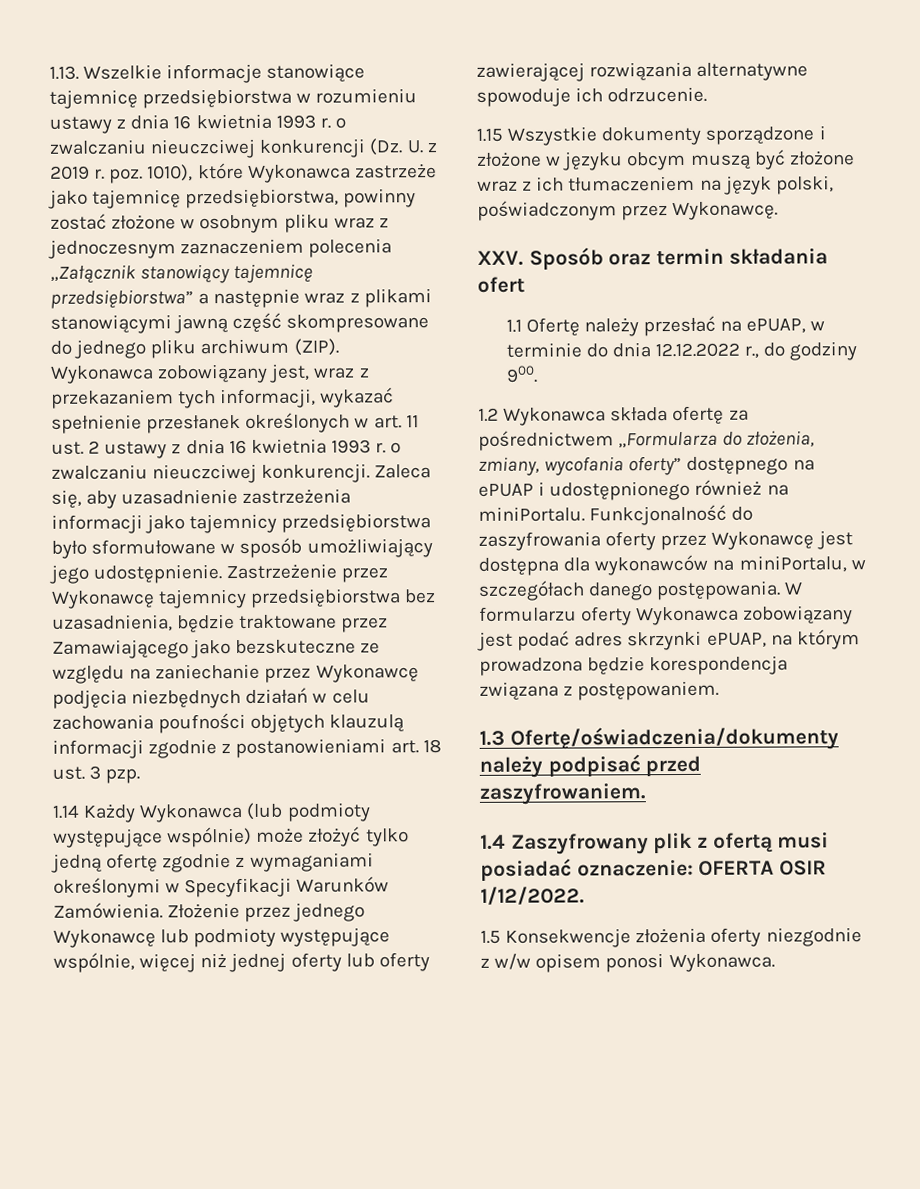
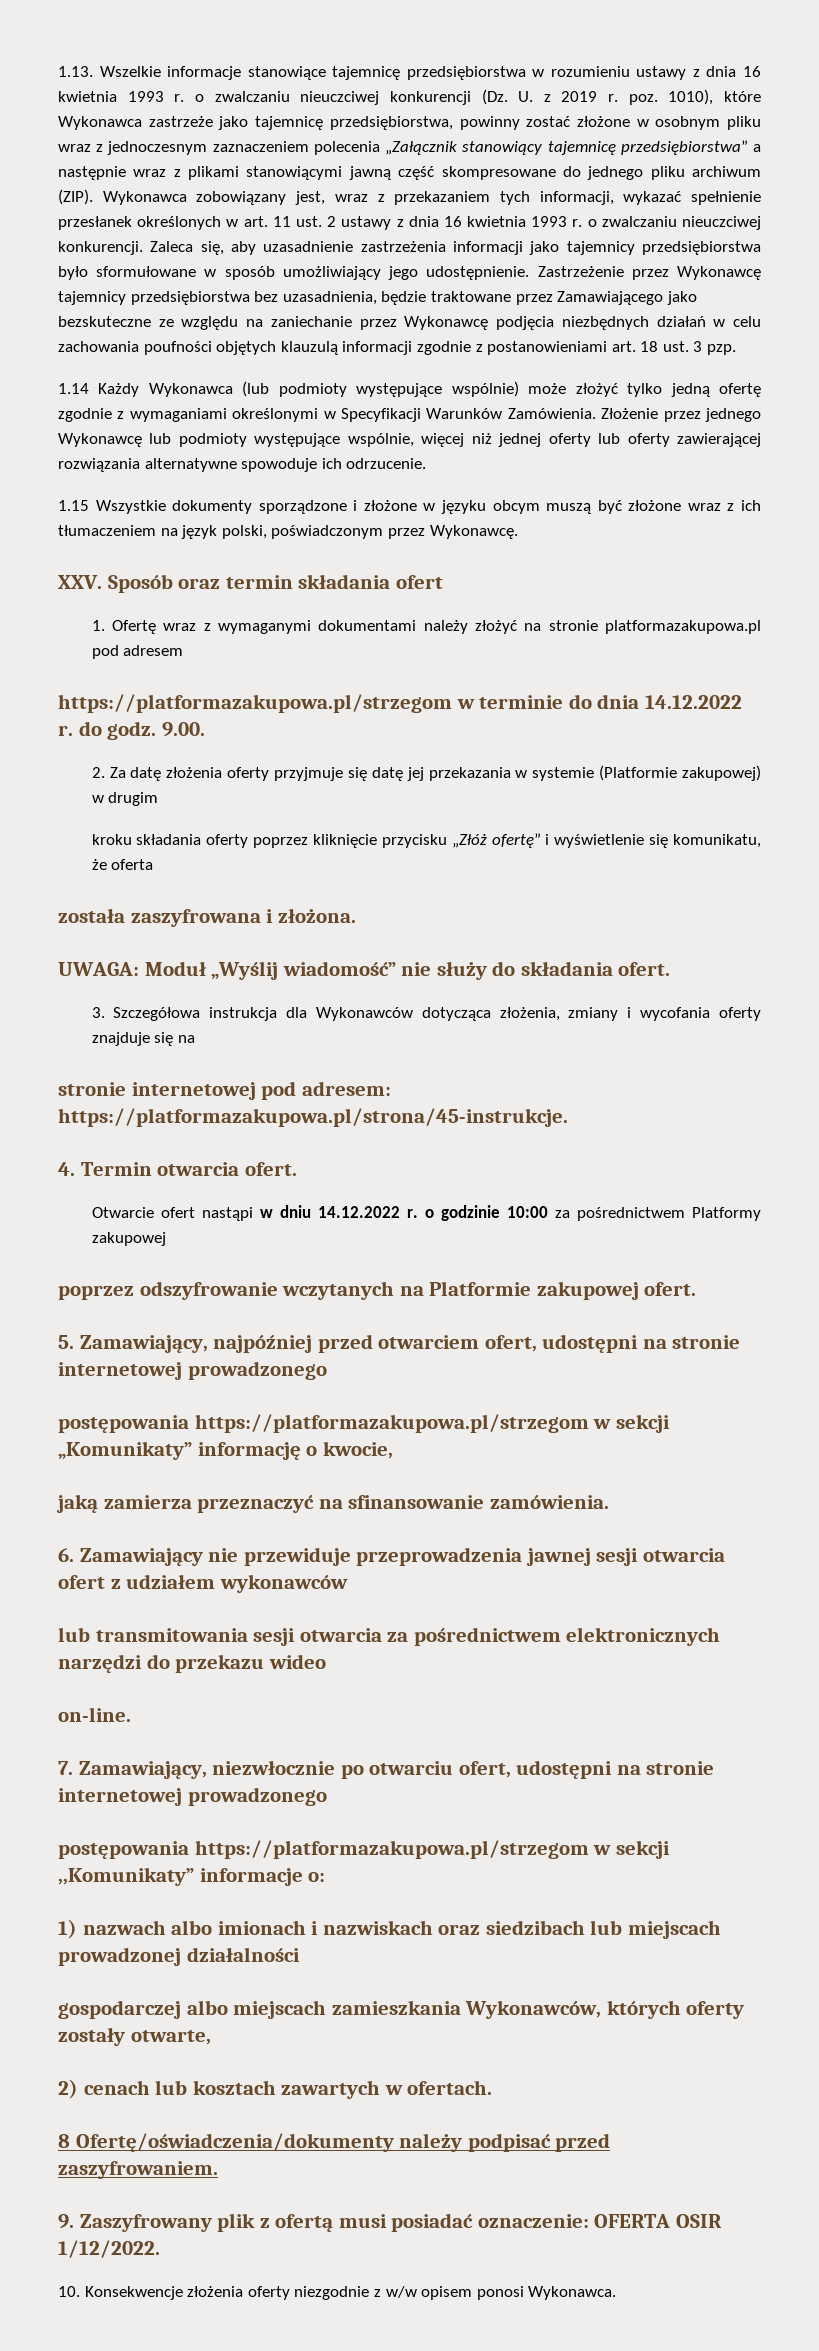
[505,315,826,337] [505,341,858,361] [505,365,538,383] [478,405,749,426] [478,430,816,451] [478,455,815,476] [478,479,789,501] [478,504,754,526] [478,530,853,551] [478,554,866,576] [478,580,804,601] [479,605,854,626] [477,629,860,651] [479,655,789,676] [479,680,720,701] [479,730,505,746] 1.1 Ofertę należy przesłać na ePUAP, w terminie do dnia 12.12.2022 r., do godziny 900. // 1.2 Wykonawca składa ofertę za pośrednictwem „Formularza do złożenia, zmiany, wycofania oferty” dostępnego na ePUAP i udostępnionego również na miniPortalu. Funkcjonalność do zaszyfrowania oferty przez Wykonawcę jest dostępna dla wykonawców na miniPortalu, w szczegółach danego postępowania. W formularzu oferty Wykonawca zobowiązany jest podać adres skrzynki ePUAP, na którym prowadzona będzie korespondencja związana z postępowaniem. // 1.3 -> [91,620,762,634] [91,645,184,659] [58,694,742,713] [58,721,205,740] [91,765,761,781] [91,792,159,806] [91,833,761,848] [91,859,154,870] [58,908,356,927] [58,961,671,980] [91,1007,762,1021] [91,1032,195,1046] [58,1081,391,1100] [58,1108,568,1127] [58,1162,297,1176] [91,1205,762,1221] [91,1232,166,1246] [58,1281,697,1300] [58,1334,741,1353] [58,1361,327,1380] [58,1414,670,1433] [58,1441,393,1460] [56,1494,609,1513] [58,1547,725,1566] [58,1574,348,1593] [58,1627,721,1646] [58,1654,326,1673] [58,1707,131,1722] [58,1760,715,1779] [58,1787,327,1806] [58,1840,670,1859] [58,1867,326,1886] [58,1919,721,1939] [58,1947,300,1966] [58,2000,745,2019] [58,2027,211,2046] [58,2079,493,2099] [58,2134,70,2148] 1. Ofertę wraz z wymaganymi dokumentami należy złożyć na stronie platformazakupowa.pl pod adresem // https://platformazakupowa.pl/strzegom w terminie do dnia 14.12.2022 r. do godz. 9.00. // 2. Za datę złożenia oferty przyjmuje się datę jej przekazania w systemie (Platformie zakupowej) w drugim // kroku składania oferty poprzez kliknięcie przycisku „Złóż ofertę” i wyświetlenie się komunikatu, że oferta // została zaszyfrowana i złożona. // UWAGA: Moduł „Wyślij wiadomość” nie służy do składania ofert. // 3. Szczegółowa instrukcja dla Wykonawców dotycząca złożenia, zmiany i wycofania oferty znajduje się na // stronie internetowej pod adresem: https://platformazakupowa.pl/strona/45-instrukcje. // 4. Termin otwarcia ofert. // Otwarcie ofert nastąpi w dniu 14.12.2022 r. o godzinie 10:00 za pośrednictwem Platformy zakupowej // poprzez odszyfrowanie wczytanych na Platformie zakupowej ofert. // 5. Zamawiający, najpóźniej przed otwarciem ofert, udostępni na stronie internetowej prowadzonego // postępowania https://platformazakupowa.pl/strzegom w sekcji „Komunikaty” informację o kwocie, // jaką zamierza przeznaczyć na sfinansowanie zamówienia. // 6. Zamawiający nie przewiduje przeprowadzenia jawnej sesji otwarcia ofert z udziałem wykonawców // lub transmitowania sesji otwarcia za pośrednictwem elektronicznych narzędzi do przekazu wideo // on-line. // 7. Zamawiający, niezwłocznie po otwarciu ofert, udostępni na stronie internetowej prowadzonego // postępowania https://platformazakupowa.pl/strzegom w sekcji ,,Komunikaty” informacje o: // 1) nazwach albo imionach i nazwiskach oraz siedzibach lub miejscach prowadzonej działalności // gospodarczej albo miejscach zamieszkania Wykonawców, których oferty zostały otwarte, // 2) cenach lub kosztach zawartych w ofertach. // 8
[480,834,506,850] 1.4 -> [58,2214,74,2229] 9.
[480,930,501,944] 1.5 -> [58,2286,80,2297] 10.

